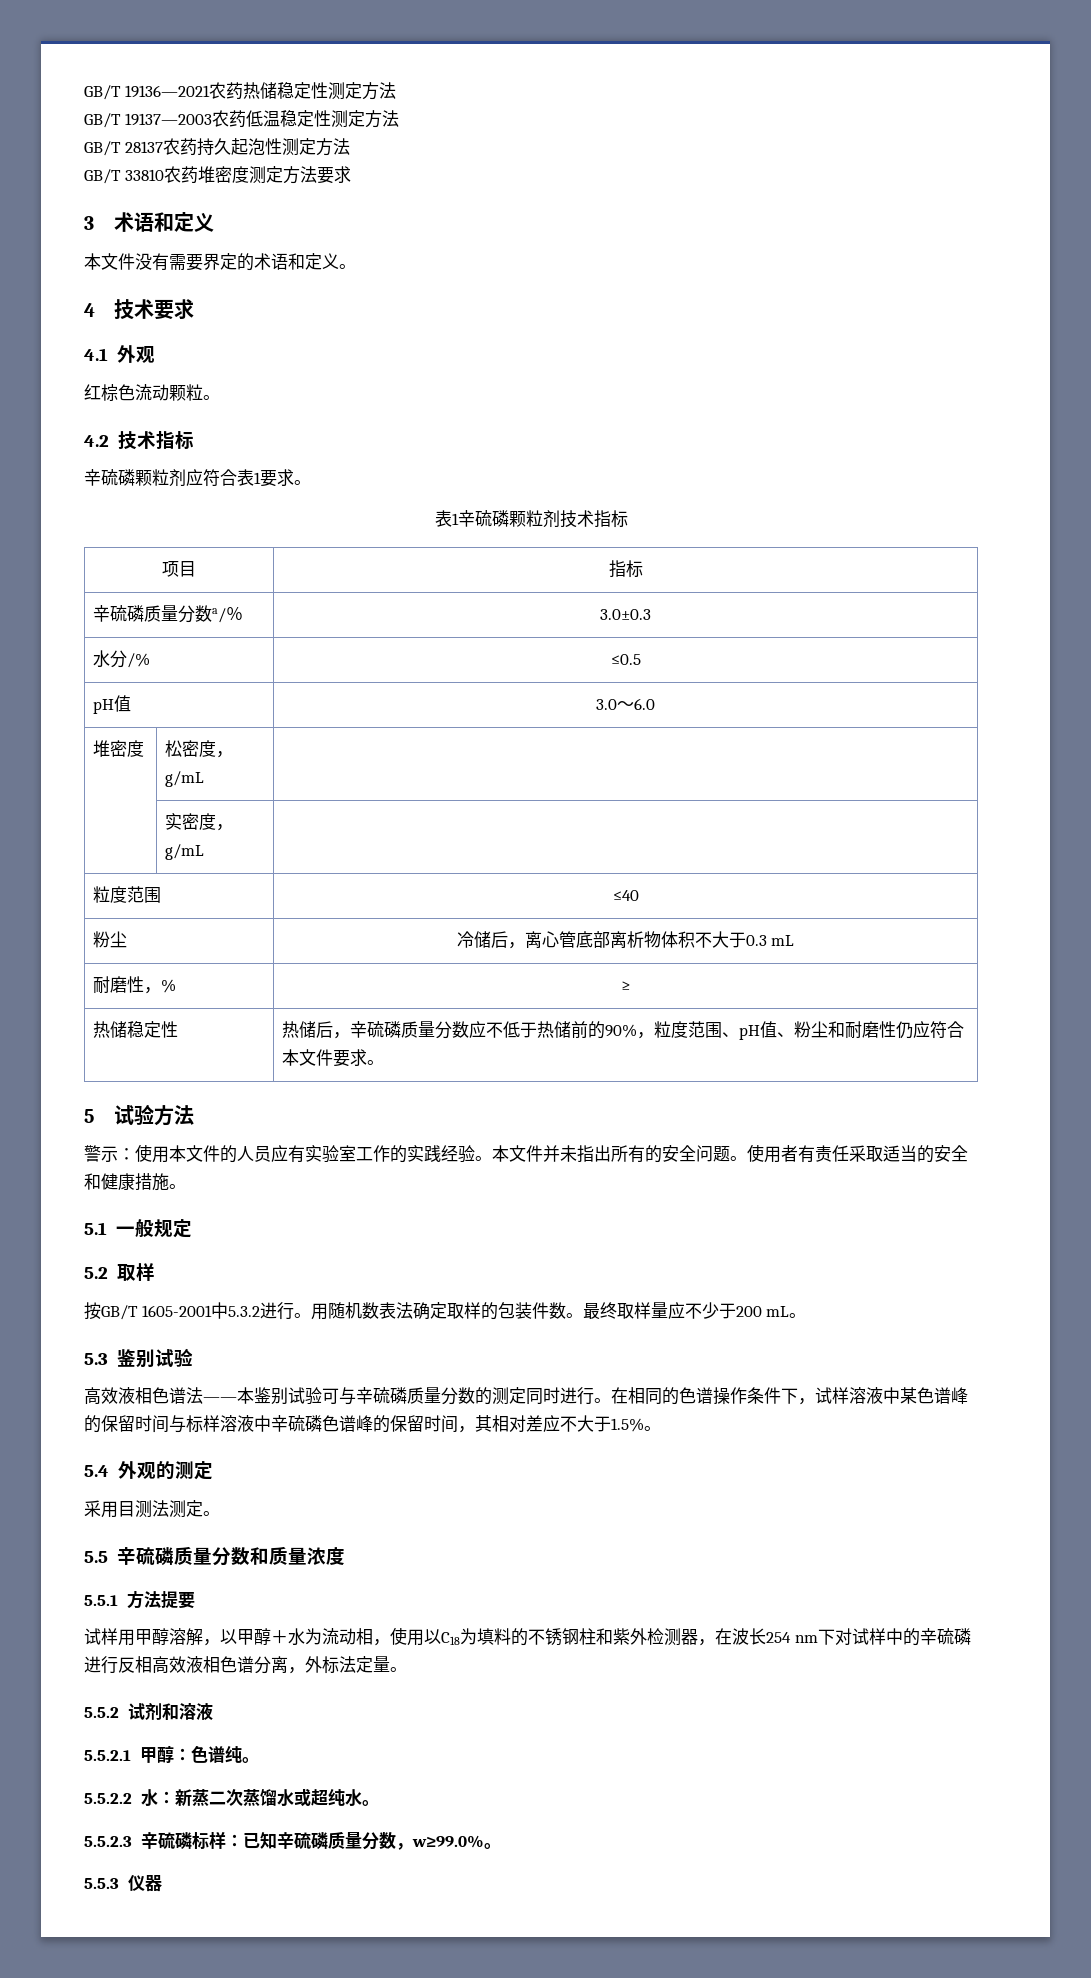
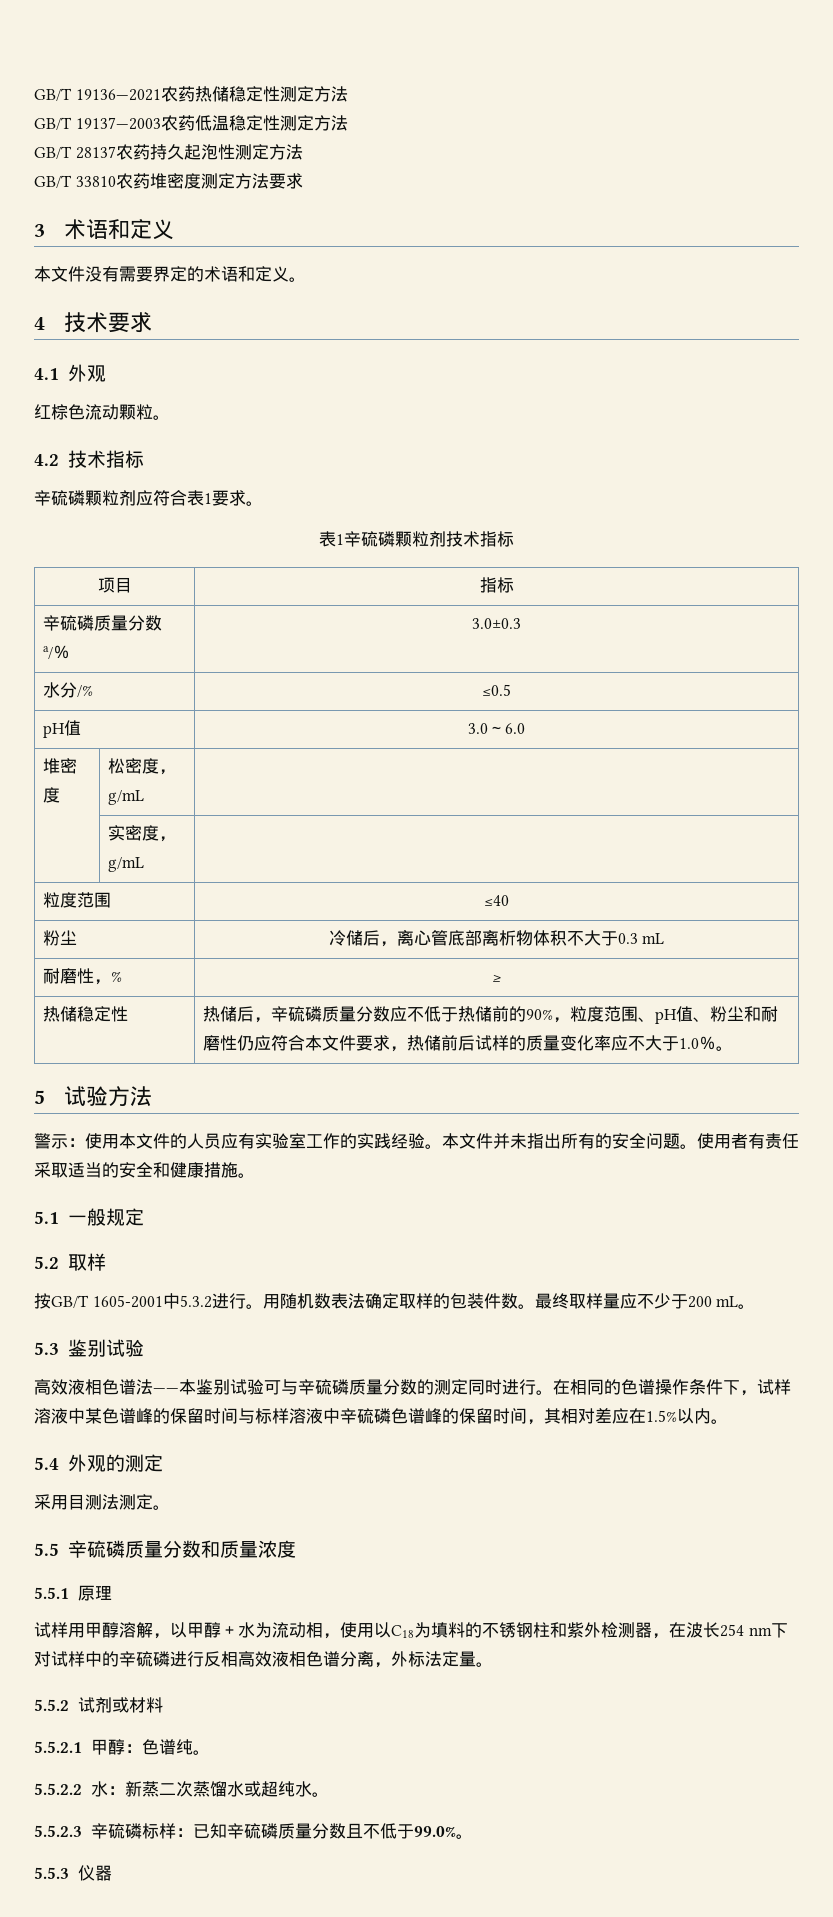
(367, 1057) none -> [389,1035,716,1052] ，热储前后试样的质量变化率应不大于1.0％
[560,1415,644,1432] 不大于1.5% -> [629,1408,711,1424] 在1.5%以内
[126,1590,195,1609] 方法提要 -> [77,1585,112,1601] 原理
[161,1703,213,1720] 和溶液 -> [111,1697,163,1713] 或材料
[395,1835,484,1850] ，w≥99.0% -> [345,1823,456,1839] 且不低于99.0%

